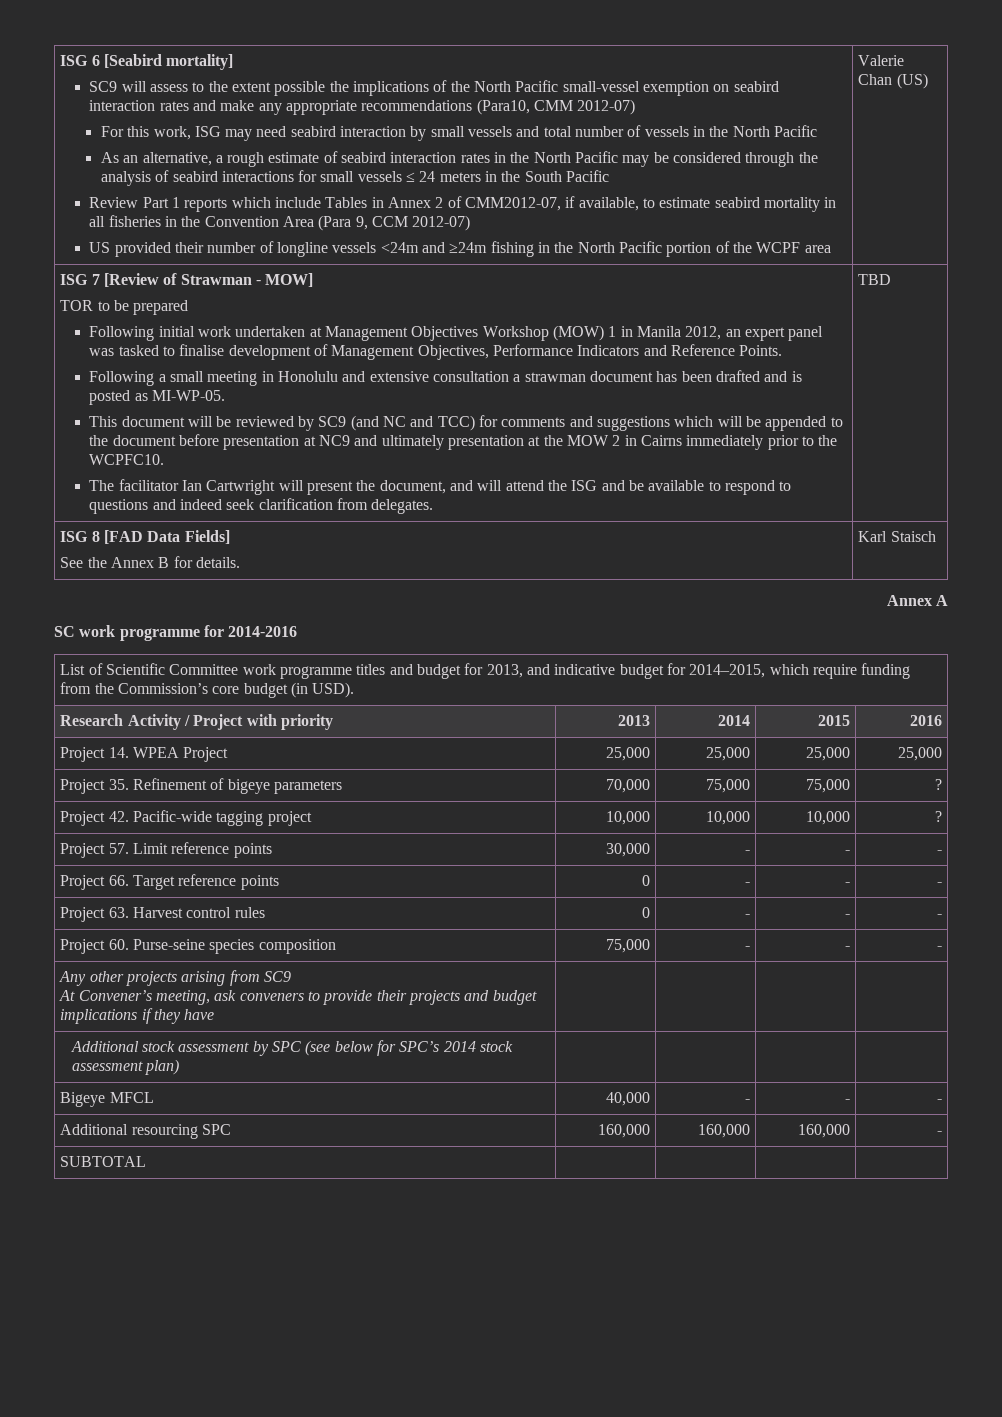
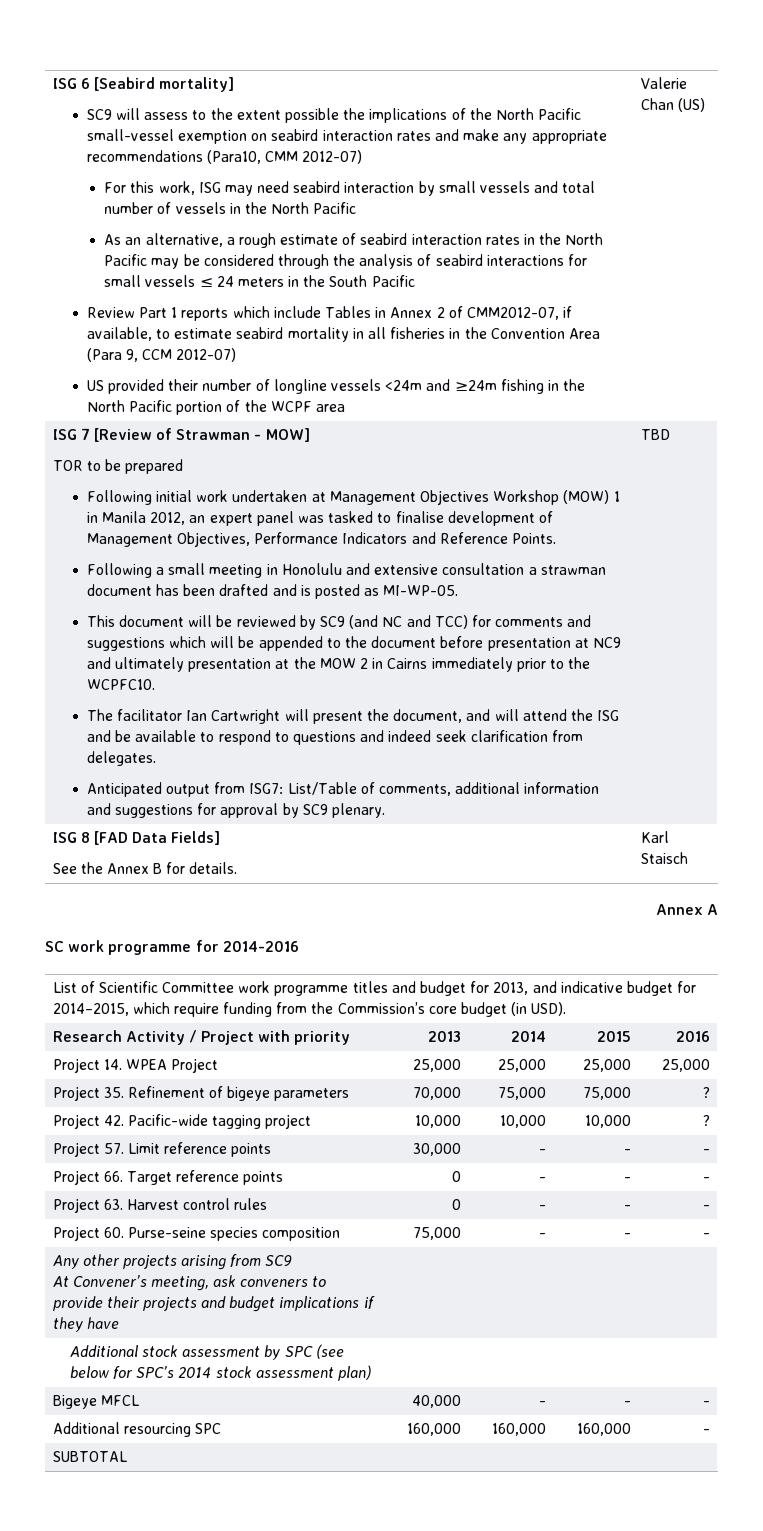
(434, 506) none -> [86,782,600,797] [86,803,385,818] // Anticipated output from ISG7: List/Table of comments, additional information and suggestions for approval by SC9 plenary.

